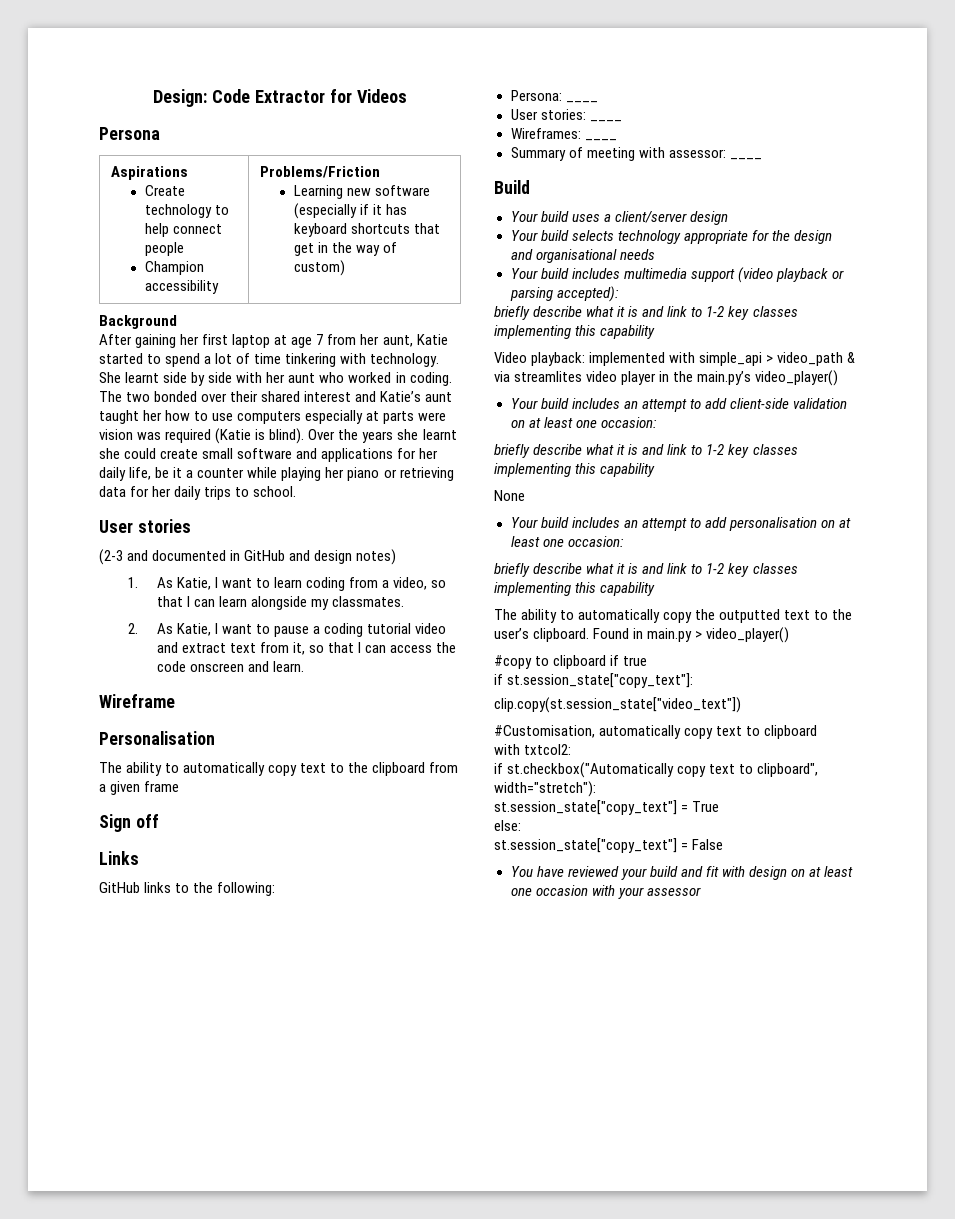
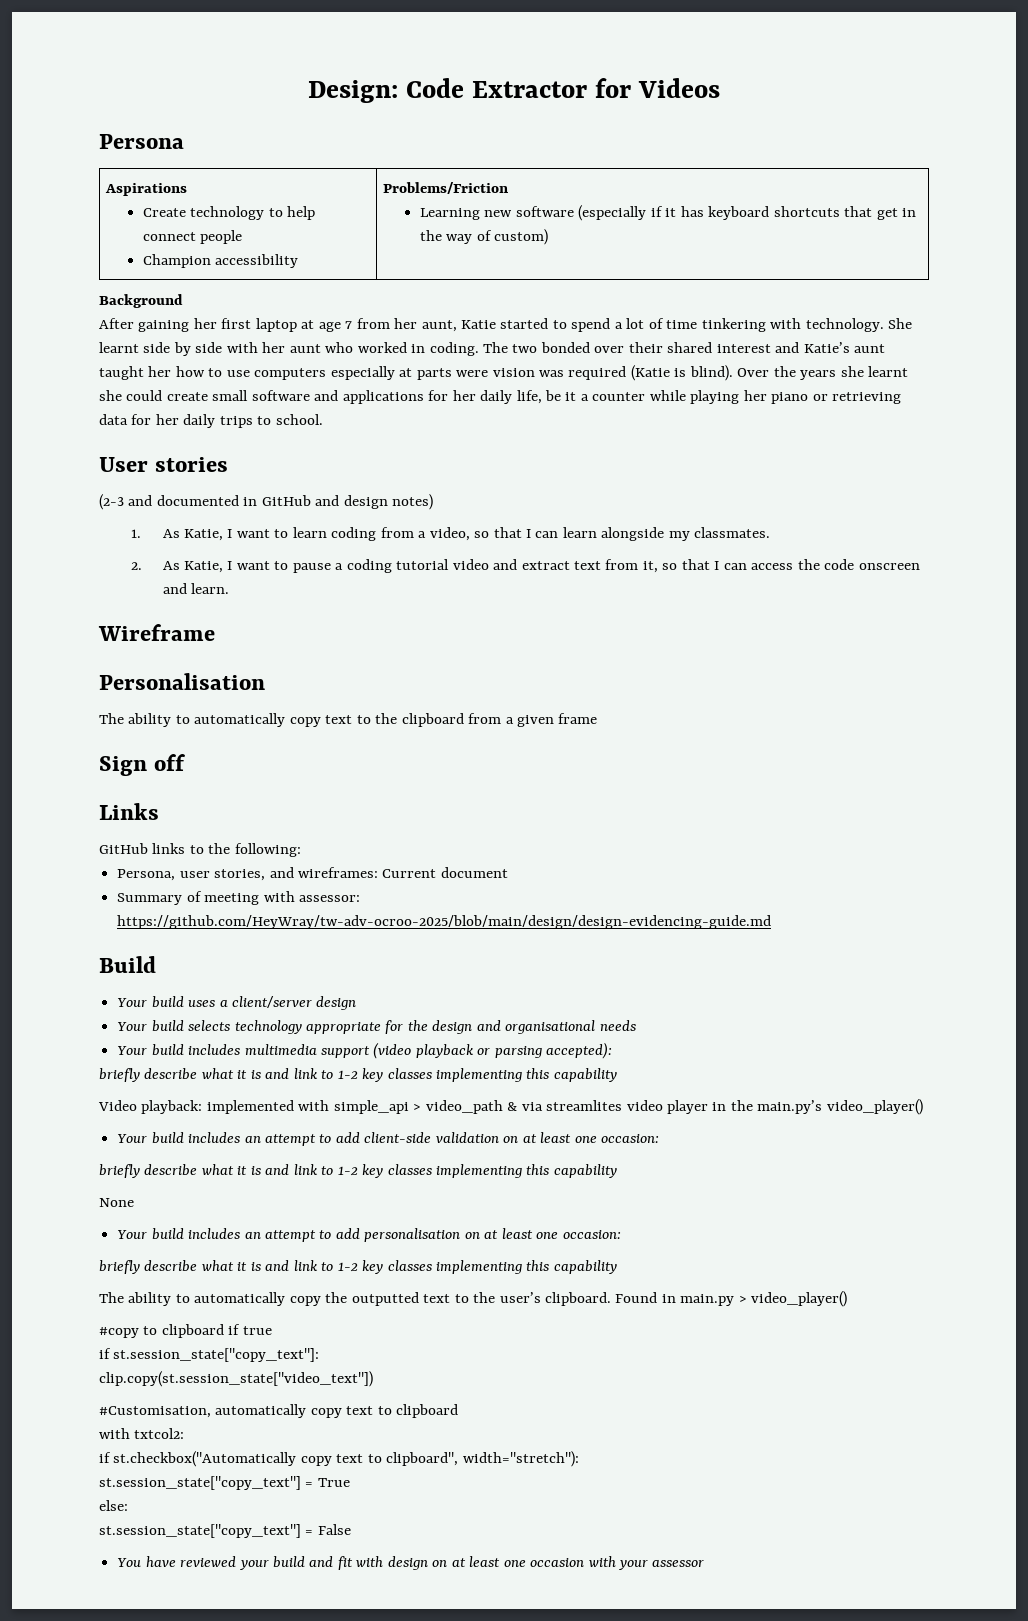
[510,90,562,101] [565,101,598,103] [510,109,586,120] [589,120,622,122] [510,128,581,139] [584,139,617,141] Persona: ____ // User stories: ____ // Wireframes: ____ -> [117,867,508,881] Persona, user stories, and wireframes: Current document
[729,158,762,160] ____ -> [117,915,772,929] https://github.com/HeyWray/tw-adv-ocroo-2025/blob/main/design/design-evidencing-guide.md

